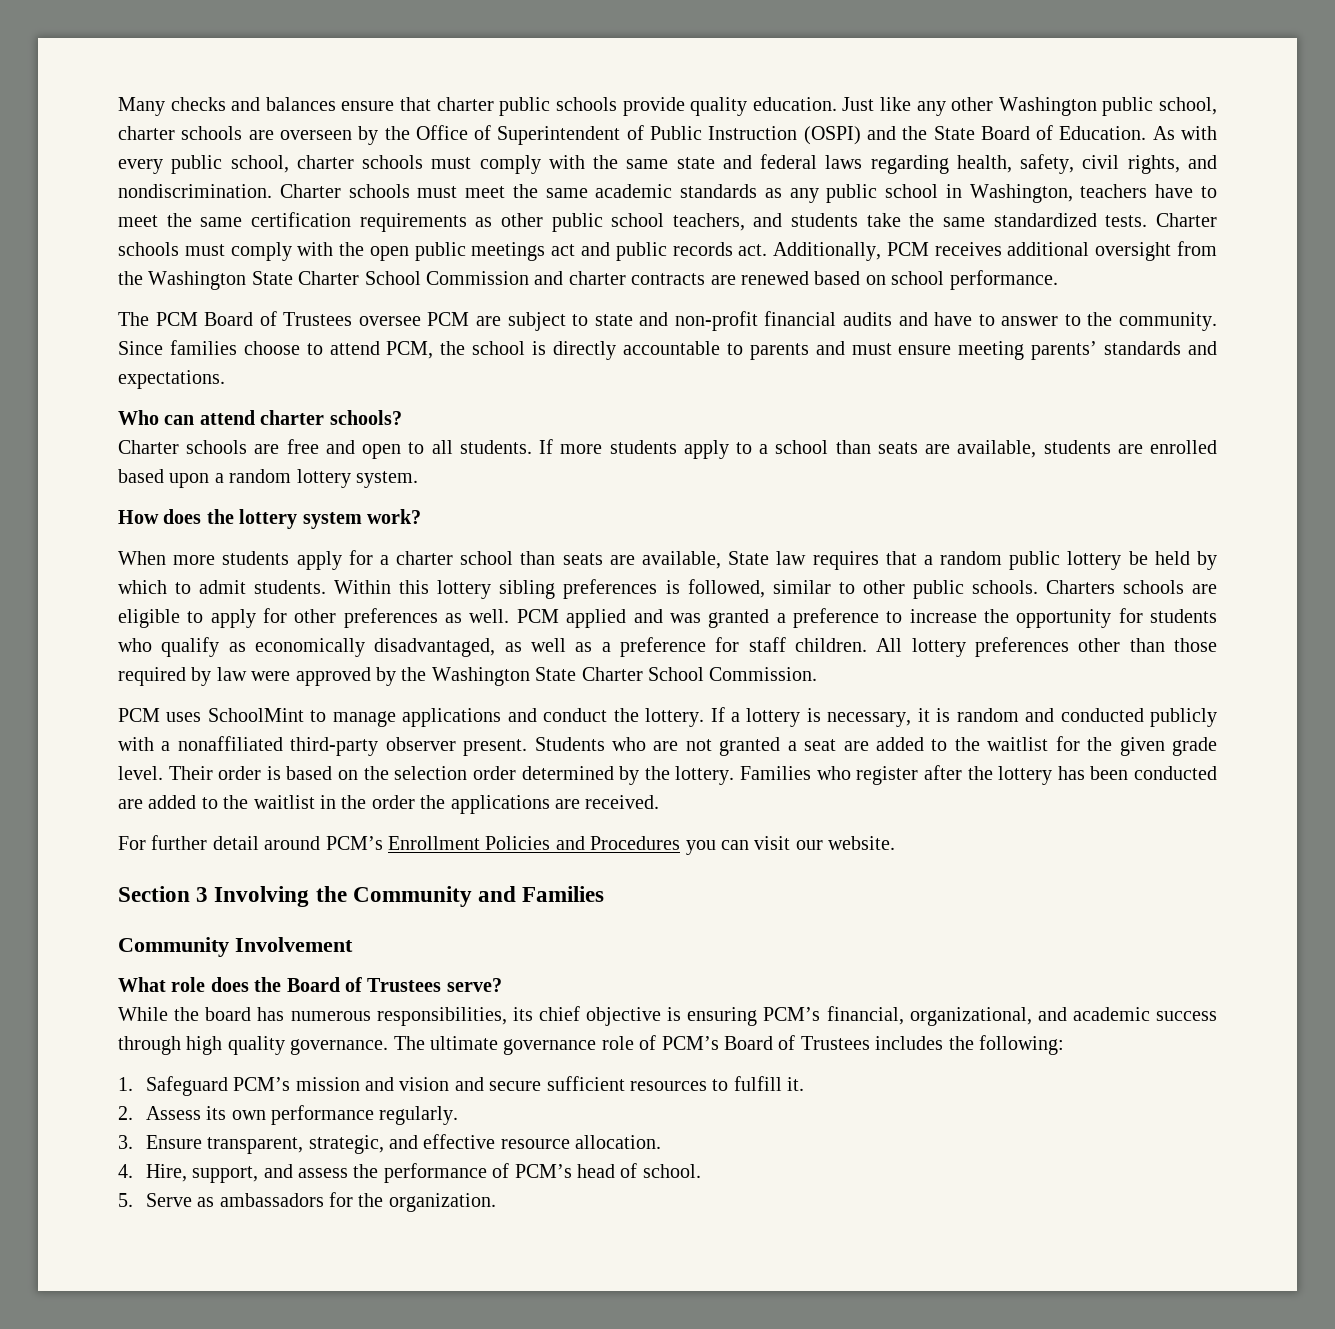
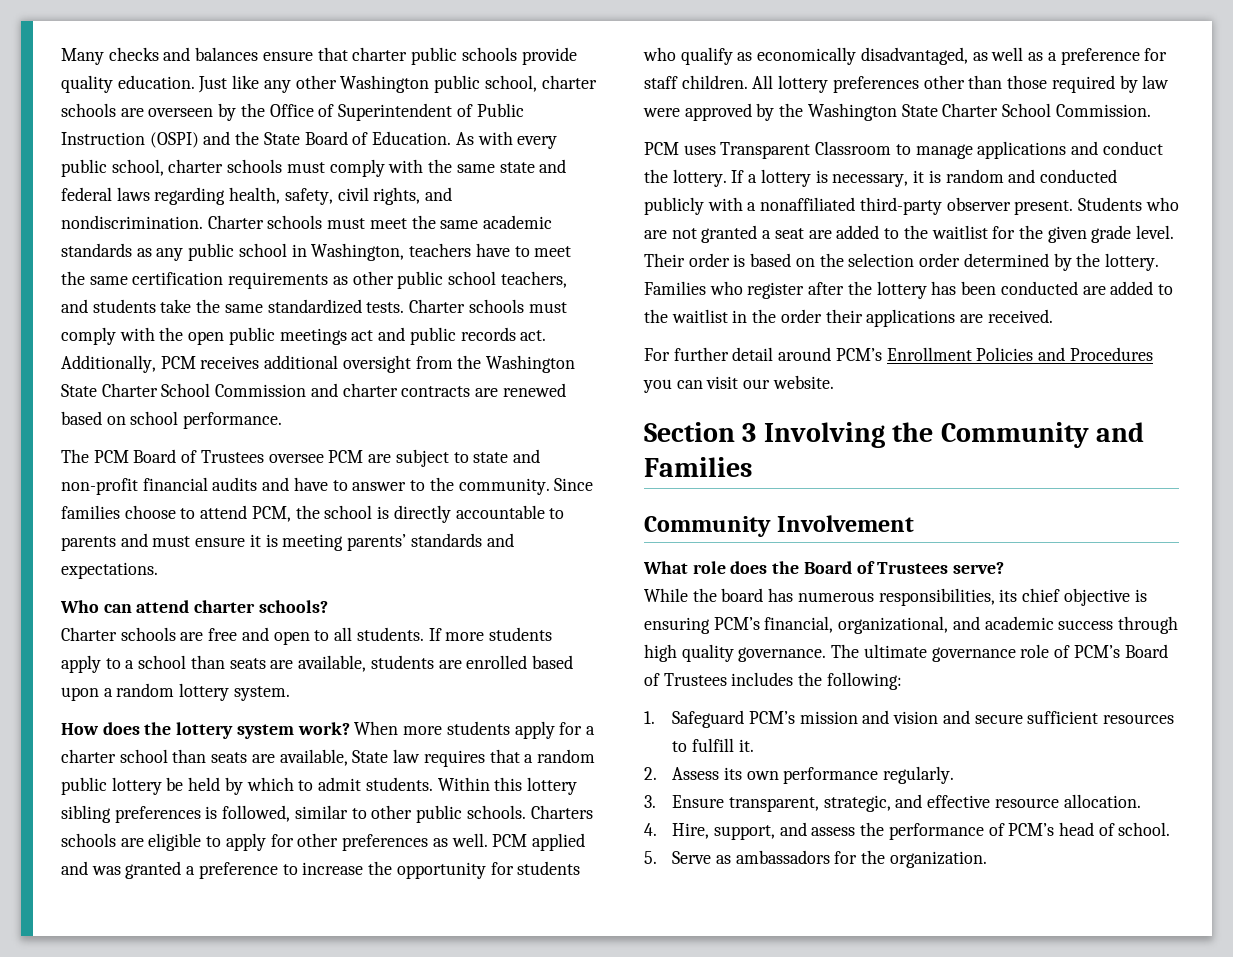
(952, 350) none -> [249,534,278,547] it is
(421, 516) // -> (350, 728) none
[207,708,304,722] SchoolMint -> [720,141,892,159] Transparent Classroom
[420,795,446,809] the -> [825,309,863,323] their

